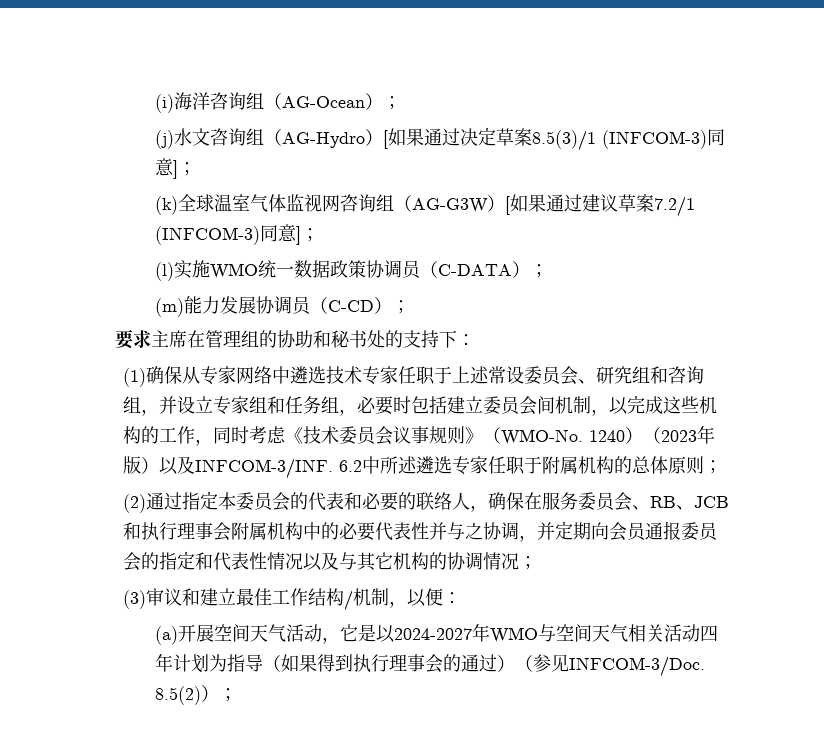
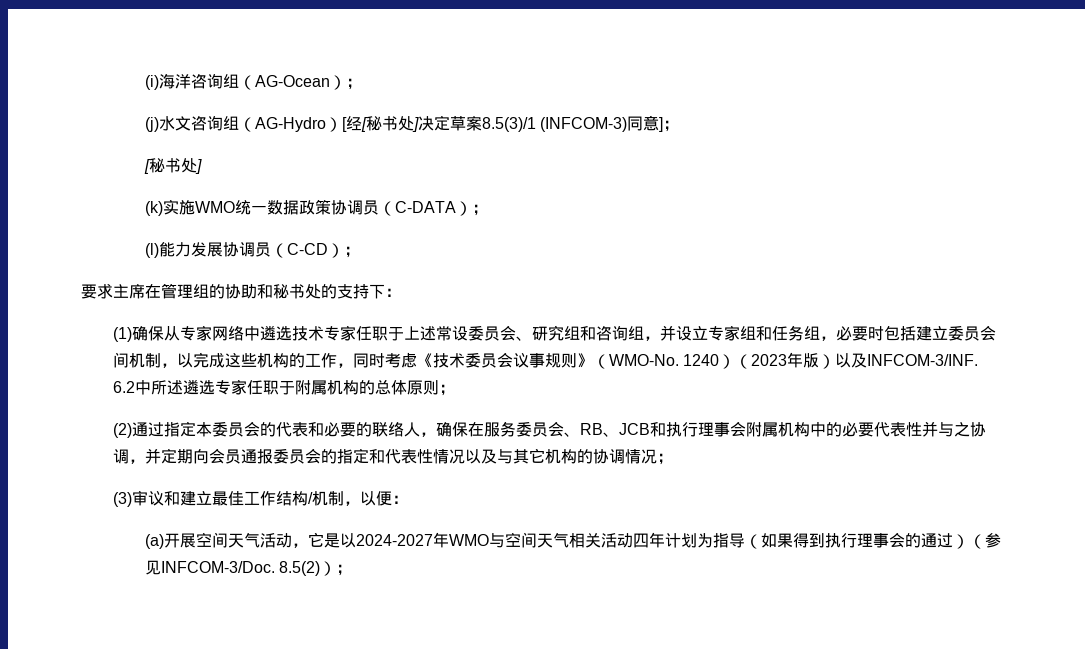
[388,128,461,146] 如果通过 -> [345,116,419,132] 经[秘书处]
[155,194,696,217] [155,224,320,245] [155,262,175,281] (k)全球温室气体监视网咨询组（AG-G3W）[如果通过建议草案7.2/1 (INFCOM-3)同意]； // (l) -> [143,158,202,174] [144,201,163,216] [秘书处] // (k)
[155,298,185,317] (m) -> [144,243,159,258] (l)

